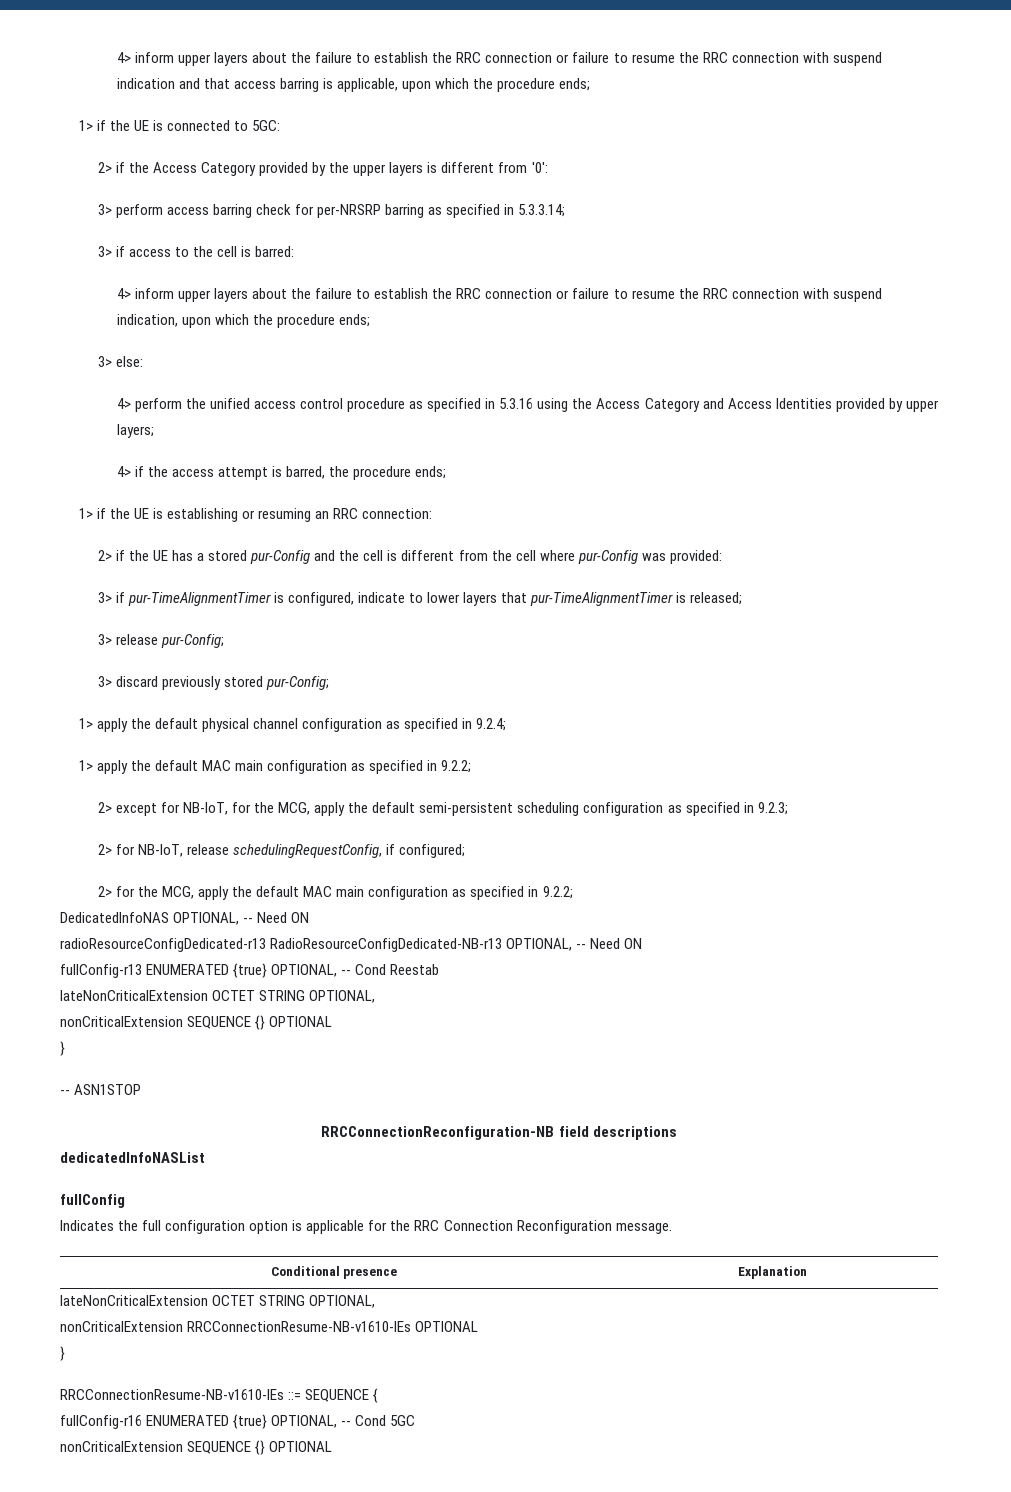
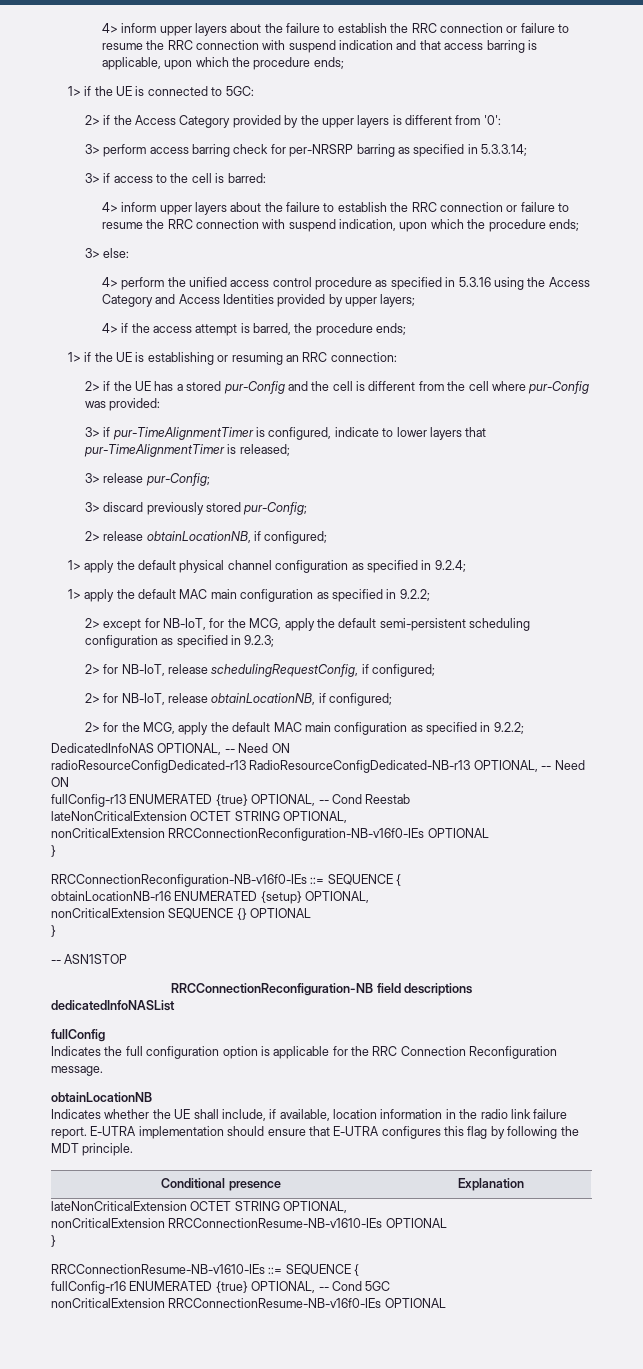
(330, 683) none -> [84,531,328,544] // 2> release obtainLocationNB, if configured;
(466, 851) none -> [84,693,393,706] // 2> for NB-IoT, release obtainLocationNB, if configured;
(376, 996) none -> [51,828,489,841] [51,845,56,857] [51,874,402,887] [51,891,370,904] // nonCriticalExtension RRCConnectionReconfiguration-NB-v16f0-IEs OPTIONAL // } // RRCConnectionReconfiguration-NB-v16f0-IEs ::= SEQUENCE { // obtainLocationNB-r16 ENUMERATED {setup} OPTIONAL,
(672, 1228) none -> [51,1092,152,1102] [51,1109,568,1121] [51,1126,579,1139] [51,1143,134,1156] // obtainLocationNB // Indicates whether the UE shall include, if available, location information in the radio link failure report. E-UTRA implementation should ensure that E-UTRA configures this flag by following the MDT principle.
[187,1440,266,1455] SEQUENCE {} -> [168,1298,382,1308] RRCConnectionResume-NB-v16f0-IEs

